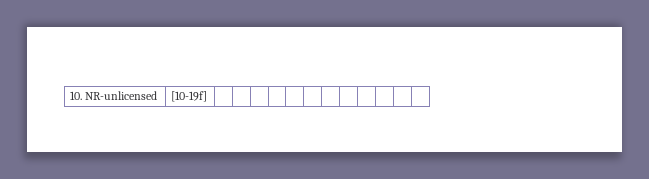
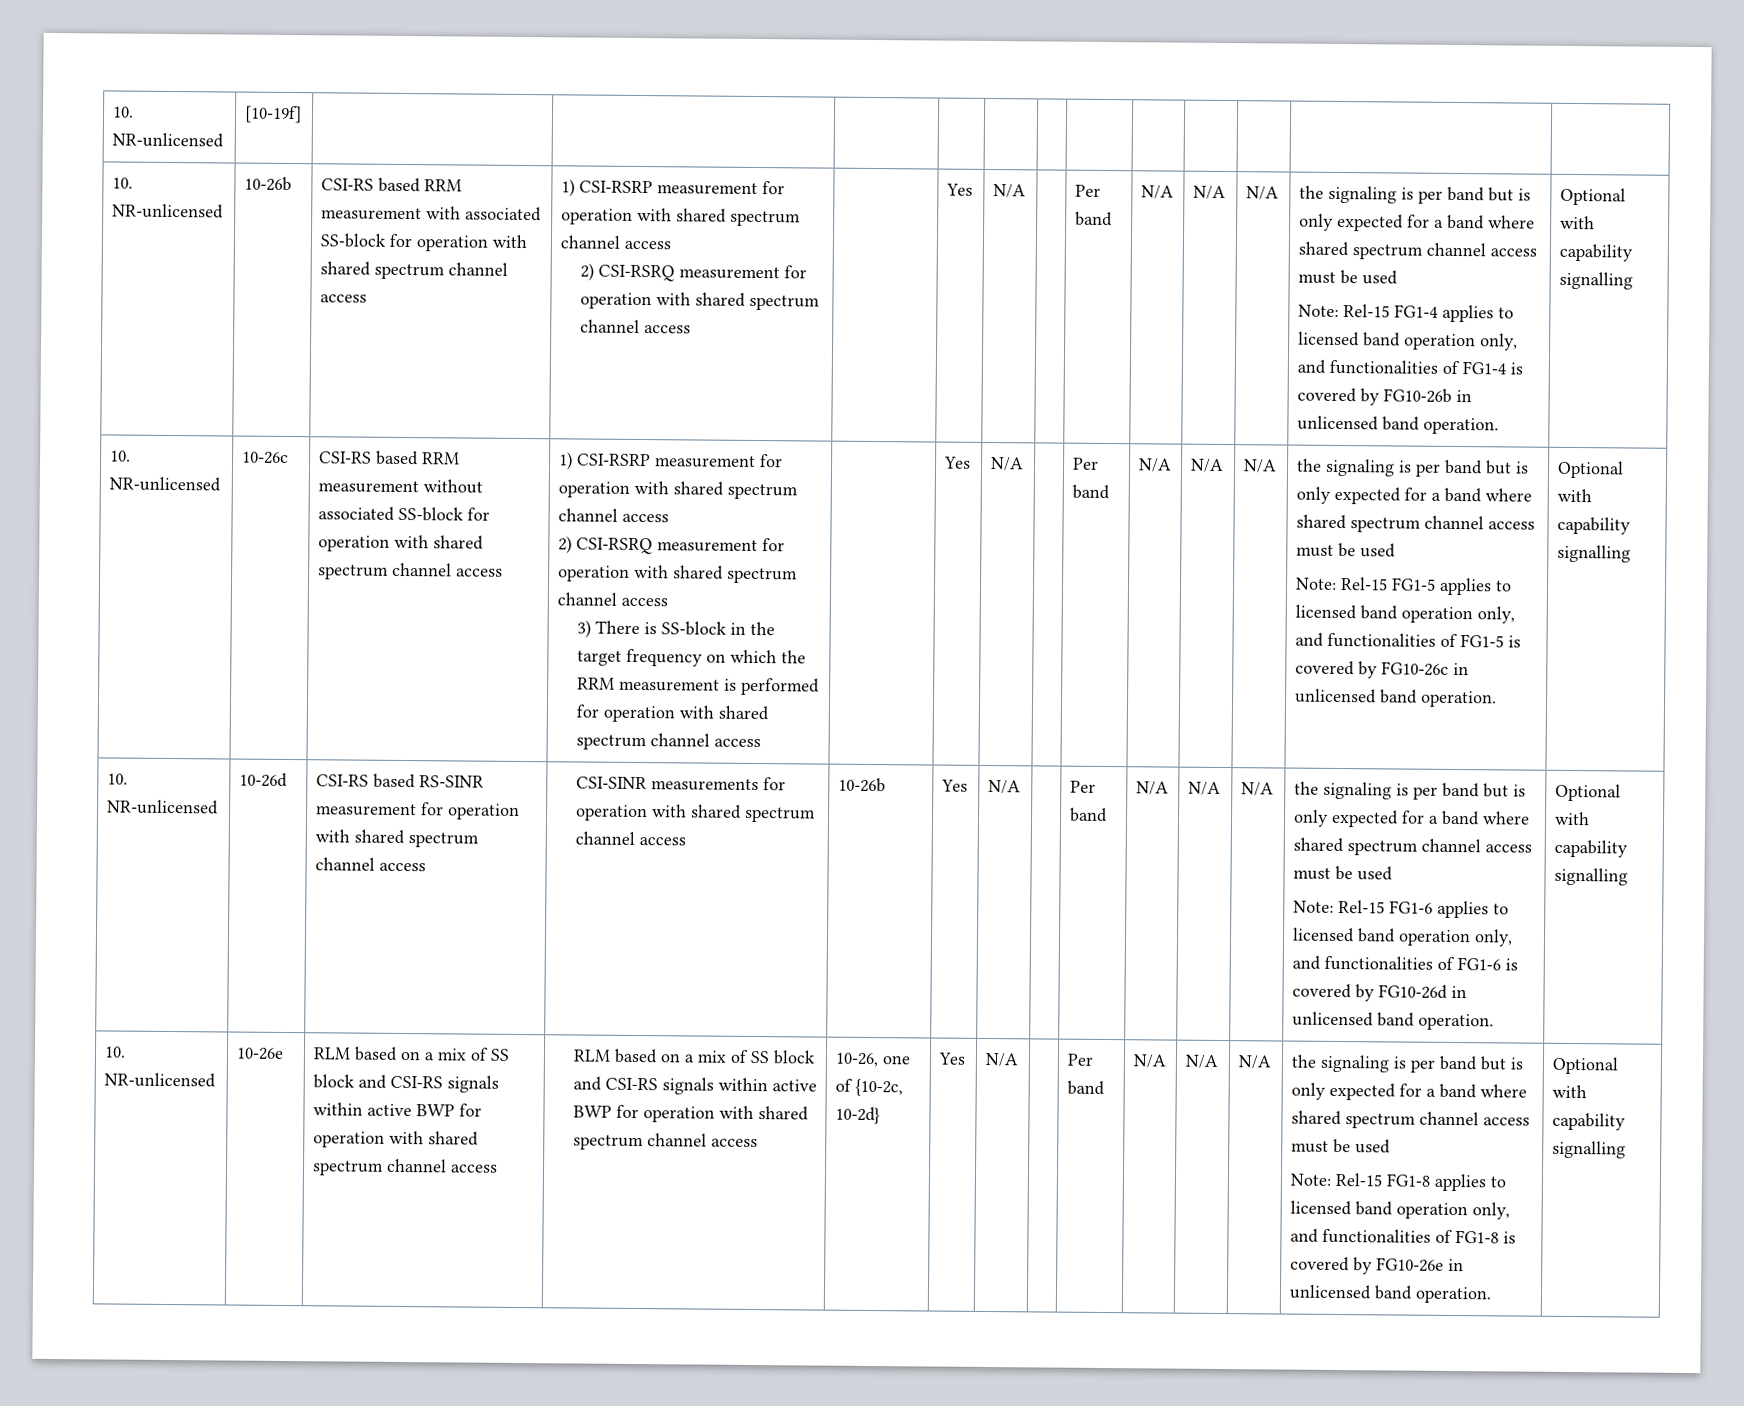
(207, 96) none -> [111,177,133,189] [111,203,224,219] [243,176,292,192] [320,177,462,193] [320,206,542,222] [319,233,527,252] [319,261,508,280] [319,294,367,303] [560,179,785,197] [560,207,801,227] [559,235,671,250] [579,263,807,282] [579,292,820,311] [579,319,691,334] [945,183,973,196] [992,184,1026,198] [1074,184,1101,197] [1074,211,1113,227] [1140,185,1174,199] [1192,185,1226,200] [1245,186,1279,200] [1298,185,1531,204] [1298,213,1535,232] [1297,241,1537,260] [1297,269,1398,285] [1297,304,1514,323] [1297,331,1518,351] [1296,359,1523,375] [1296,387,1472,406] [1296,415,1499,435] [1559,187,1626,206] [1559,215,1595,230] [1558,243,1633,262] [1558,271,1633,290] [109,450,131,462] [108,476,221,492] [241,451,289,464] [318,450,460,466] [317,479,483,494] [317,506,490,522] [317,534,484,552] [317,562,503,580] [557,452,783,470] [557,480,798,500] [557,508,669,523] [557,536,785,555] [557,564,798,584] [556,592,668,607] [576,620,775,638] [576,648,806,667] [576,677,820,696] [575,704,769,723] [575,733,761,751] [943,456,971,469] [989,457,1024,471] [1072,457,1099,470] [1071,484,1110,500] [1137,458,1172,472] [1189,458,1224,472] [1242,459,1277,473] [1295,458,1529,477] [1295,486,1532,505] [1295,514,1535,533] [1295,542,1396,558] [1294,576,1512,596] [1294,604,1515,624] [1294,632,1521,648] [1294,660,1469,679] [1294,688,1497,708] [1556,460,1624,479] [1556,488,1592,503] [1556,516,1631,535] [1556,544,1631,563] [106,773,128,785] [106,799,219,815] [238,772,288,788] [315,773,484,789] [315,802,520,820] [314,829,479,848] [314,857,426,872] [575,776,786,792] [574,804,816,823] [574,831,686,846] [837,777,886,793] [940,779,968,792] [987,779,1021,794] [1069,780,1096,793] [1068,807,1108,823] [1135,781,1169,795] [1187,781,1221,795] [1240,782,1274,796] [1293,781,1526,800] [1292,809,1530,828] [1292,837,1532,856] [1292,865,1393,881] [1292,899,1509,919] [1291,927,1513,947] [1291,955,1518,971] [1291,983,1467,1002] [1291,1011,1494,1031] [1554,783,1621,802] [1553,811,1590,826] [1553,839,1628,858] [1553,867,1628,886] [103,1046,126,1058] [103,1072,216,1088] [235,1047,284,1060] [312,1046,510,1061] [312,1074,499,1093] [312,1102,482,1117] [312,1130,479,1148] [311,1158,498,1176] [572,1048,816,1065] [572,1076,817,1095] [572,1104,809,1123] [572,1133,758,1151] [834,1052,910,1068] [834,1078,903,1097] [834,1106,880,1125] [937,1052,966,1065] [984,1052,1019,1067] [1066,1053,1094,1066] [1066,1080,1105,1096] [1132,1054,1167,1068] [1184,1054,1219,1068] [1237,1055,1272,1069] [1290,1054,1523,1073] [1290,1082,1527,1101] [1290,1110,1530,1129] [1290,1138,1391,1154] [1289,1172,1506,1192] [1289,1200,1510,1220] [1289,1228,1516,1244] [1289,1256,1464,1275] [1288,1284,1492,1304] [1551,1056,1618,1075] [1551,1084,1587,1099] [1551,1112,1626,1131] [1551,1140,1626,1159] // 10. NR-unlicensed | 10-26b | CSI-RS based RRM measurement with associated SS-block for operation with shared spectrum channel access | 1) CSI-RSRP measurement for operation with shared spectrum channel access // 2) CSI-RSRQ measurement for operation with shared spectrum channel access | | Yes | N/A | | Per band | N/A | N/A | N/A | the signaling is per band but is only expected for a band where shared spectrum channel access must be used // Note: Rel-15 FG1-4 applies to licensed band operation only, and functionalities of FG1-4 is covered by FG10-26b in unlicensed band operation. | Optional with capability signalling // 10. NR-unlicensed | 10-26c | CSI-RS based RRM measurement without associated SS-block for operation with shared spectrum channel access | 1) CSI-RSRP measurement for operation with shared spectrum channel access // 2) CSI-RSRQ measurement for operation with shared spectrum channel access // 3) There is SS-block in the target frequency on which the RRM measurement is performed for operation with shared spectrum channel access | | Yes | N/A | | Per band | N/A | N/A | N/A | the signaling is per band but is only expected for a band where shared spectrum channel access must be used // Note: Rel-15 FG1-5 applies to licensed band operation only, and functionalities of FG1-5 is covered by FG10-26c in unlicensed band operation. | Optional with capability signalling // 10. NR-unlicensed | 10-26d | CSI-RS based RS-SINR measurement for operation with shared spectrum channel access | CSI-SINR measurements for operation with shared spectrum channel access | 10-26b | Yes | N/A | | Per band | N/A | N/A | N/A | the signaling is per band but is only expected for a band where shared spectrum channel access must be used // Note: Rel-15 FG1-6 applies to licensed band operation only, and functionalities of FG1-6 is covered by FG10-26d in unlicensed band operation. | Optional with capability signalling // 10. NR-unlicensed | 10-26e | RLM based on a mix of SS block and CSI-RS signals within active BWP for operation with shared spectrum channel access | RLM based on a mix of SS block and CSI-RS signals within active BWP for operation with shared spectrum channel access | 10-26, one of {10-2c, 10-2d} | Yes | N/A | | Per band | N/A | N/A | N/A | the signaling is per band but is only expected for a band where shared spectrum channel access must be used // Note: Rel-15 FG1-8 applies to licensed band operation only, and functionalities of FG1-8 is covered by FG10-26e in unlicensed band operation. | Optional with capability signalling

